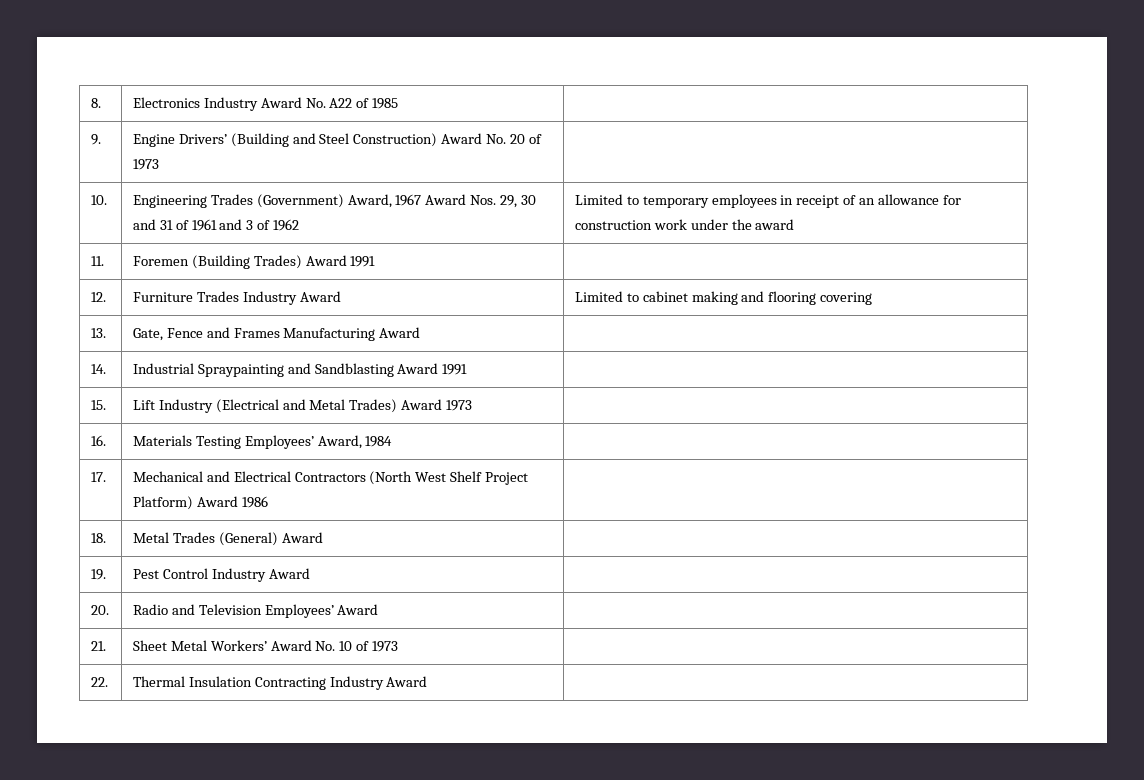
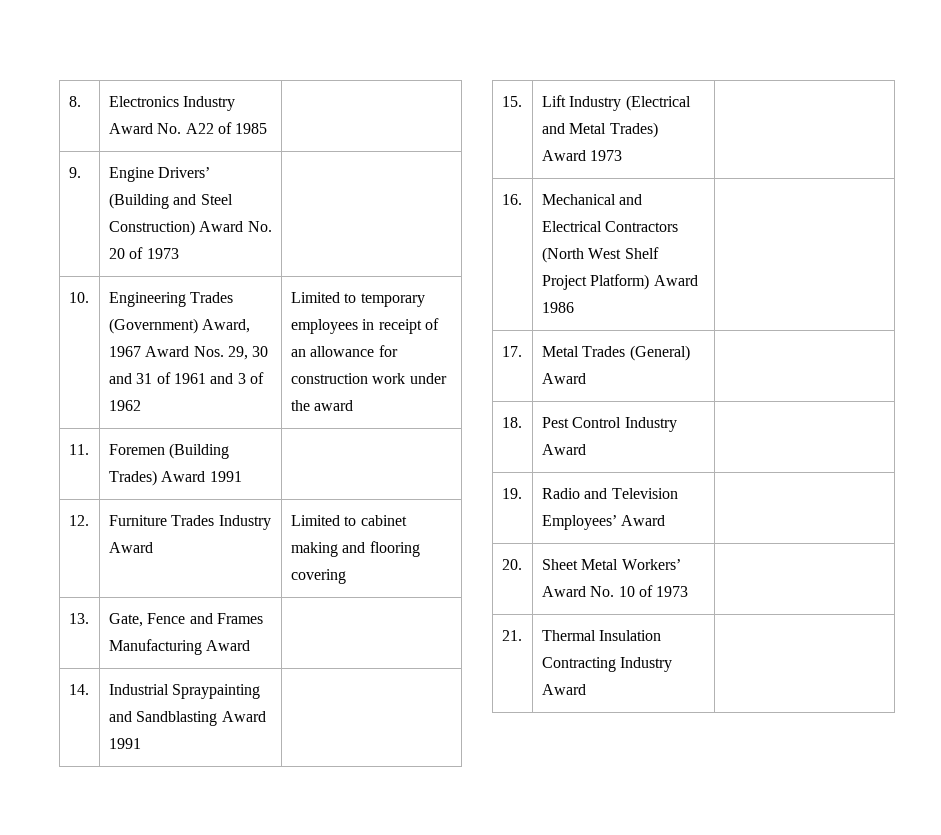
[132,435,393,449] [90,472,106,482] | Materials Testing Employees’ Award, 1984 | // 17. -> (522, 199) none
[90,533,106,543] 18. -> [501,346,522,357] 17.
[90,569,106,580] 19. -> [501,417,522,428] 18.
[90,605,109,615] 20. -> [501,488,522,499] 19.
[90,641,106,651] 21. -> [501,559,522,570] 20.
[90,677,108,687] 22. -> [501,630,522,641] 21.

